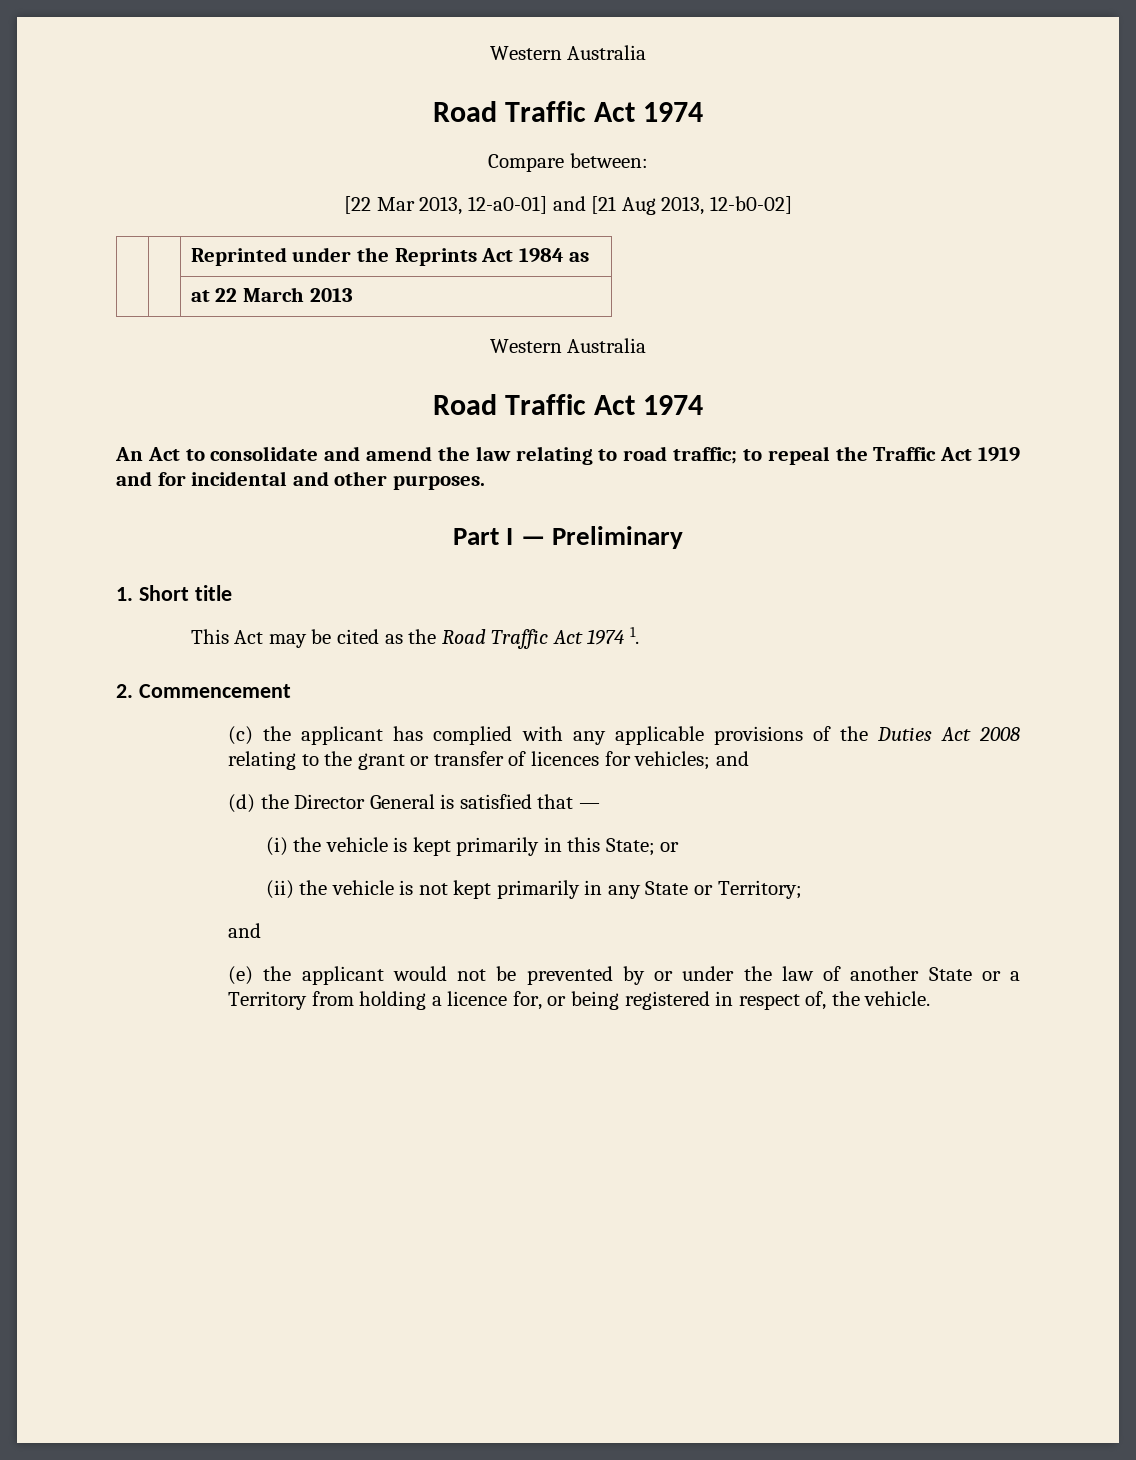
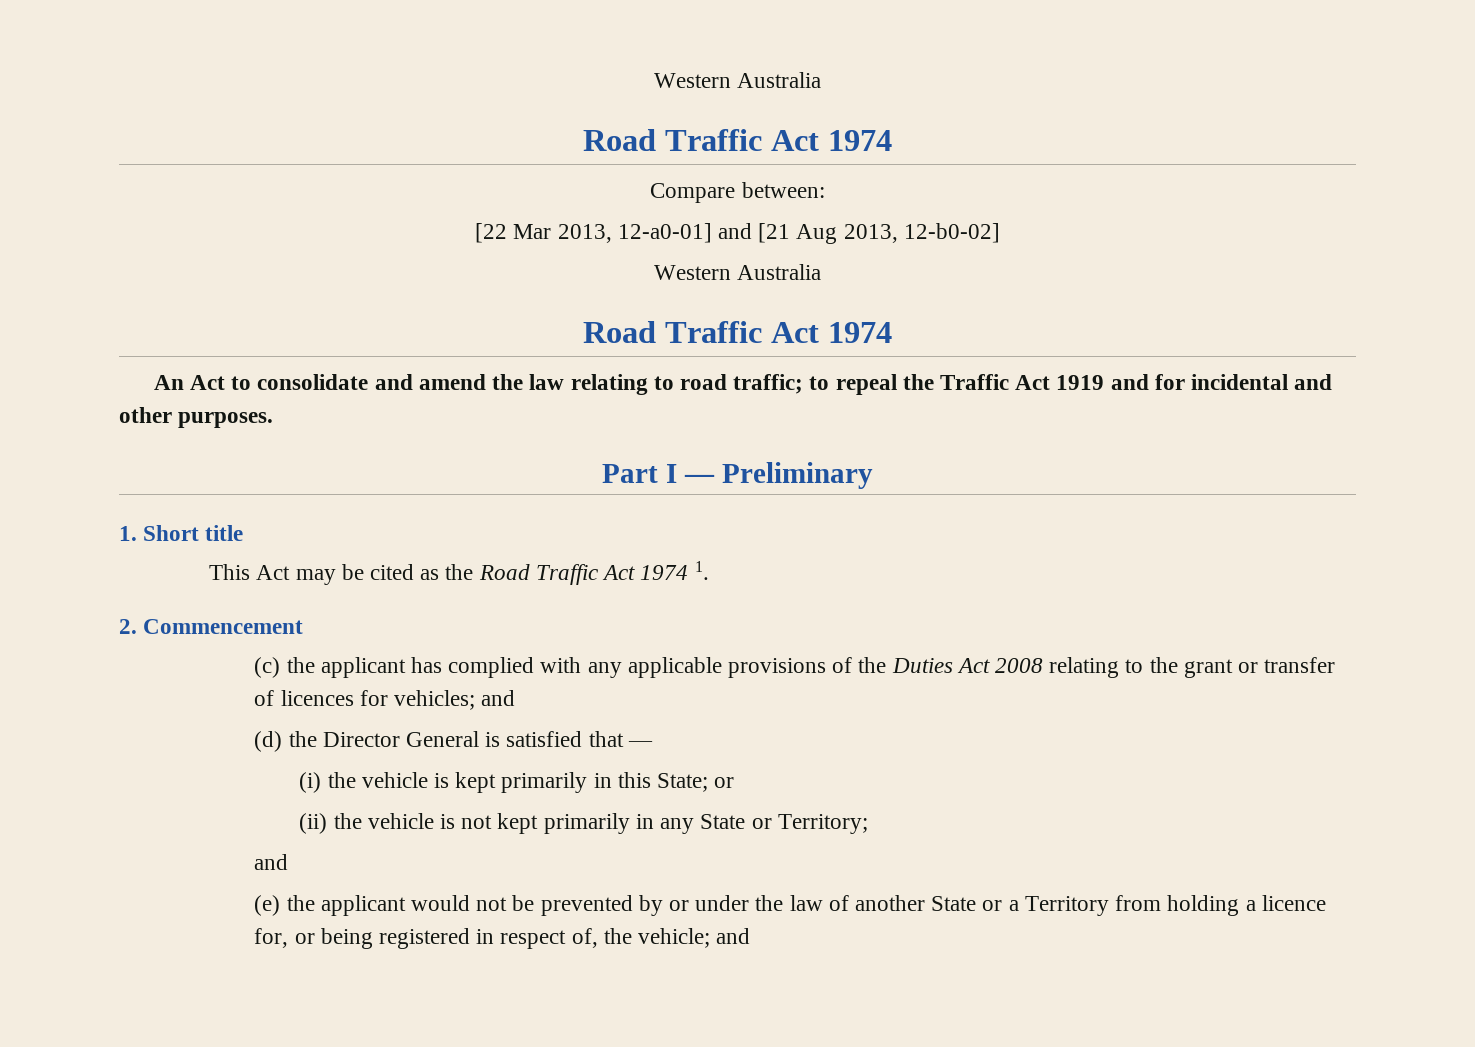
[190,247,590,266] [190,287,353,302] // | | Reprinted under the Reprints Act 1984 as // | | at 22 March 2013 -> (1000, 233) none
[864,991,931,1006] vehicle. -> [637,928,751,948] vehicle; and

